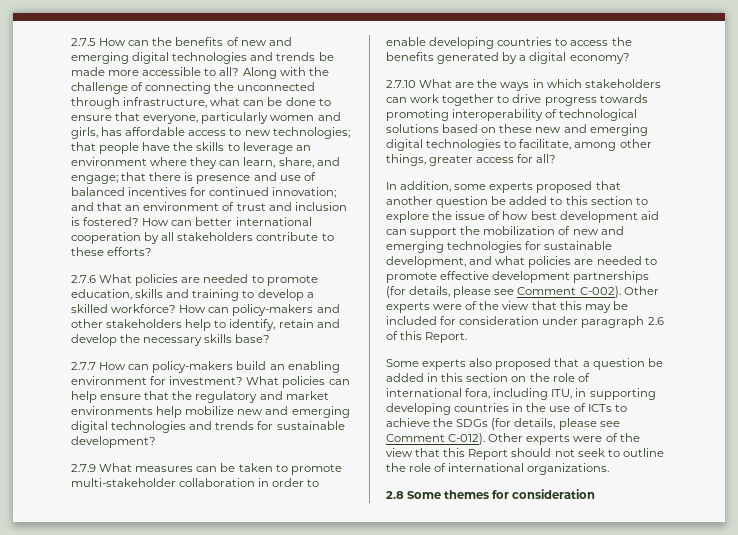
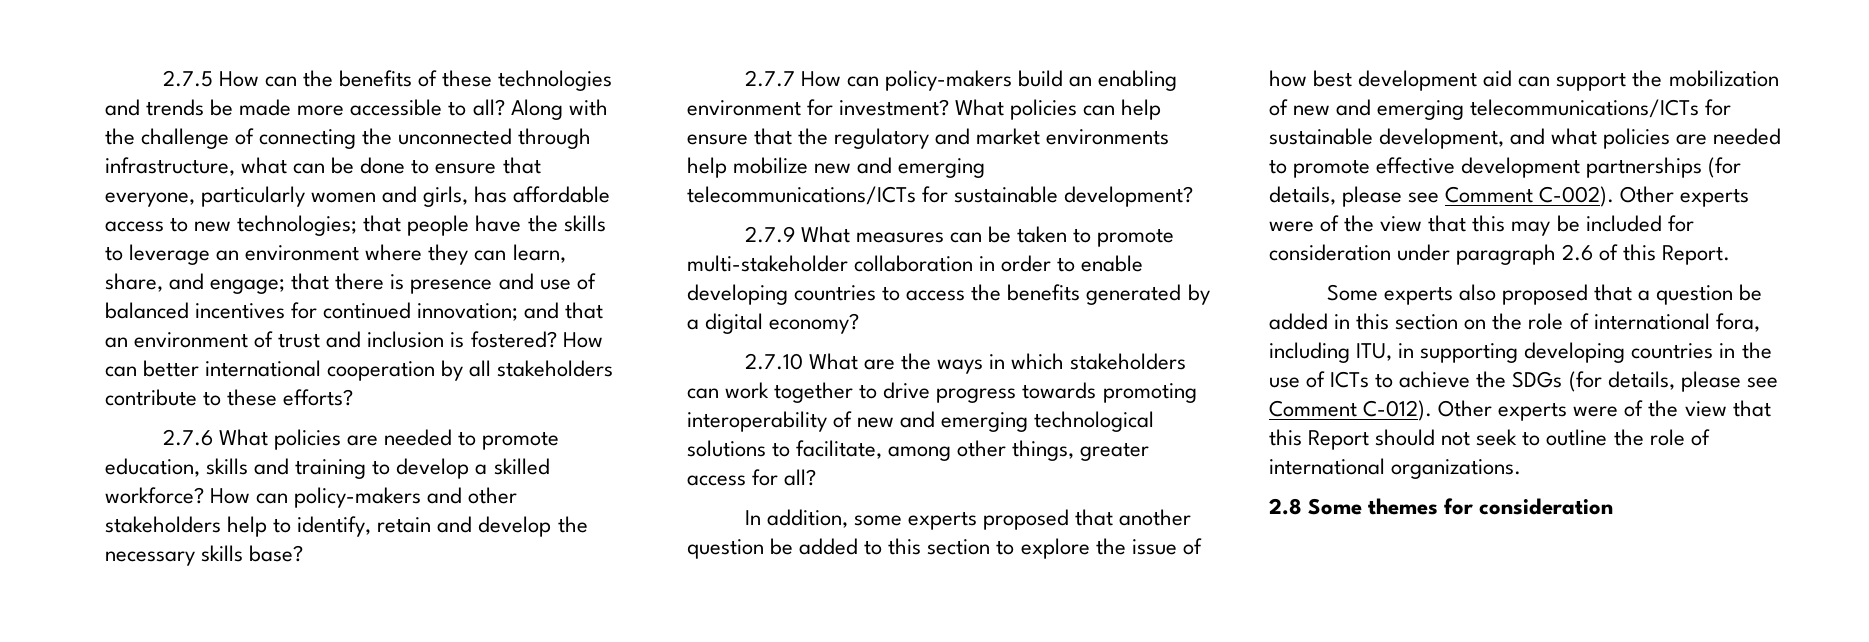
[240,37,292,46] [71,52,170,64] new and emerging digital -> [442,70,493,87] these
[71,421,255,433] digital technologies and trends -> [687,186,916,205] telecommunications/ICTs
[559,109,638,121] [386,124,648,136] [386,139,502,151] technological solutions based on these new and emerging digital technologies -> [857,411,1155,432] [687,440,766,457] new and emerging technological solutions
[447,241,523,253] technologies -> [1470,99,1700,118] telecommunications/ICTs

